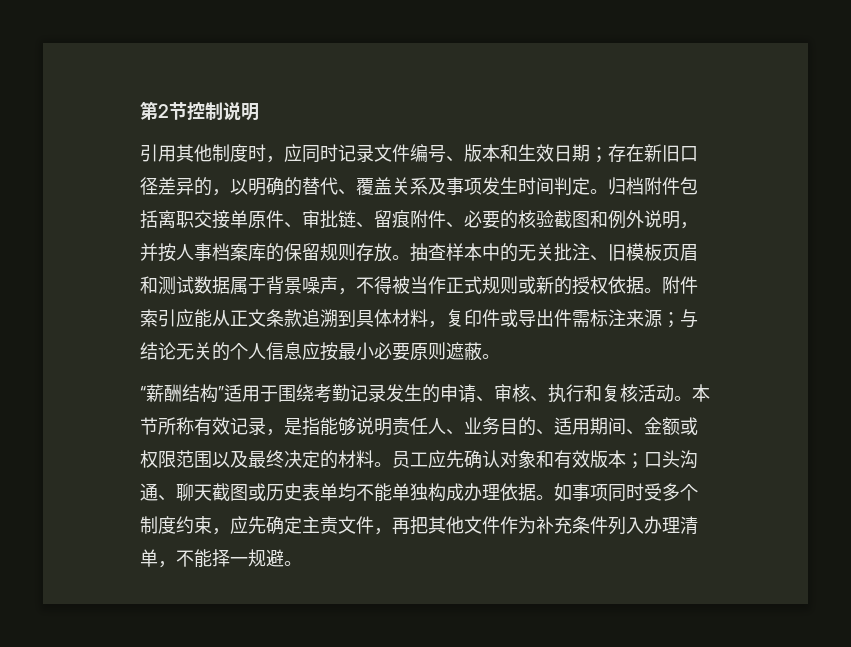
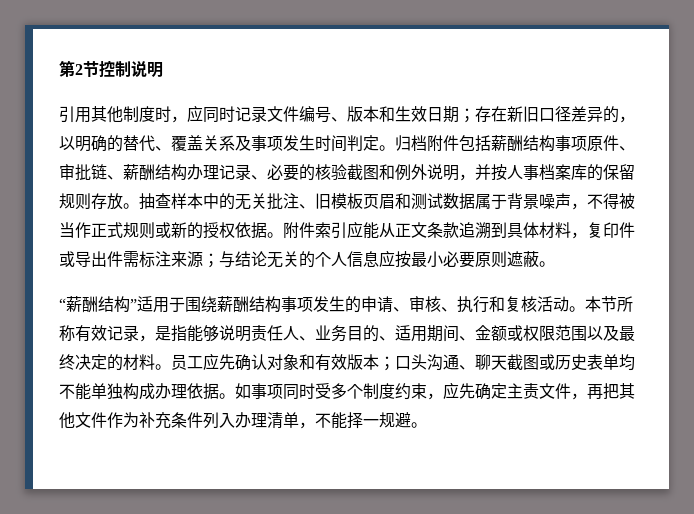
[158,210,248,229] 离职交接单 -> [491,135,587,152] 薪酬结构事项
[374,210,446,228] 留痕附件 -> [123,164,251,181] 薪酬结构办理记录
[314,384,386,403] 考勤记录 -> [217,296,313,313] 薪酬结构事项

